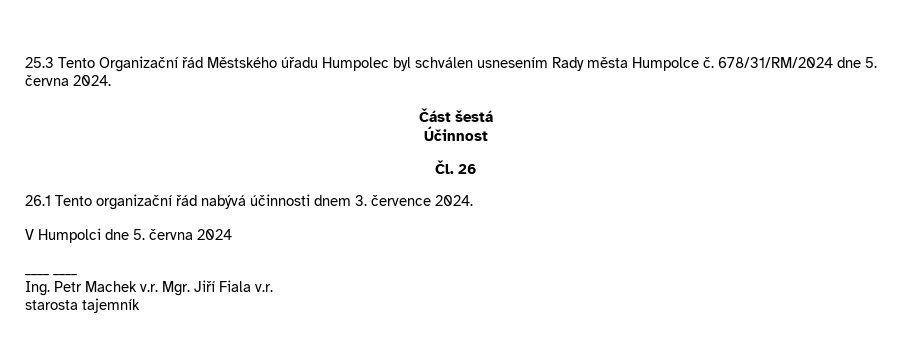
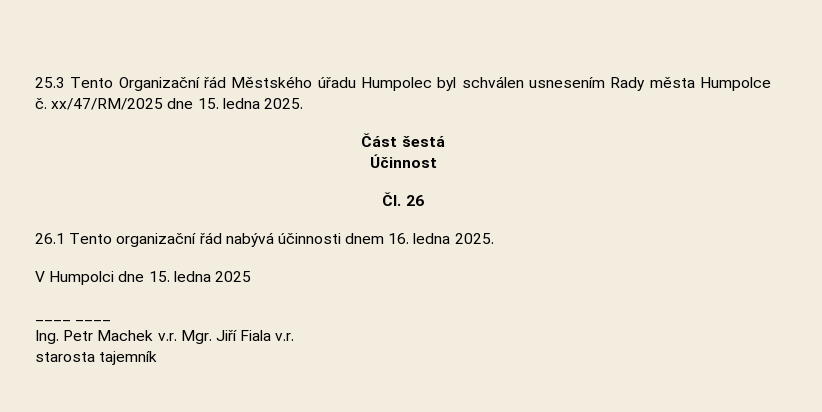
[718,57,877,68] [25,75,111,86] 678/31/RM/2024 dne 5. června 2024. -> [51,98,303,110] xx/47/RM/2025 dne 15. ledna 2025.
[355,195,473,206] 3. července 2024. -> [388,233,494,244] 16. ledna 2025.
[133,229,232,240] 5. června 2024 -> [148,271,251,282] 15. ledna 2025

